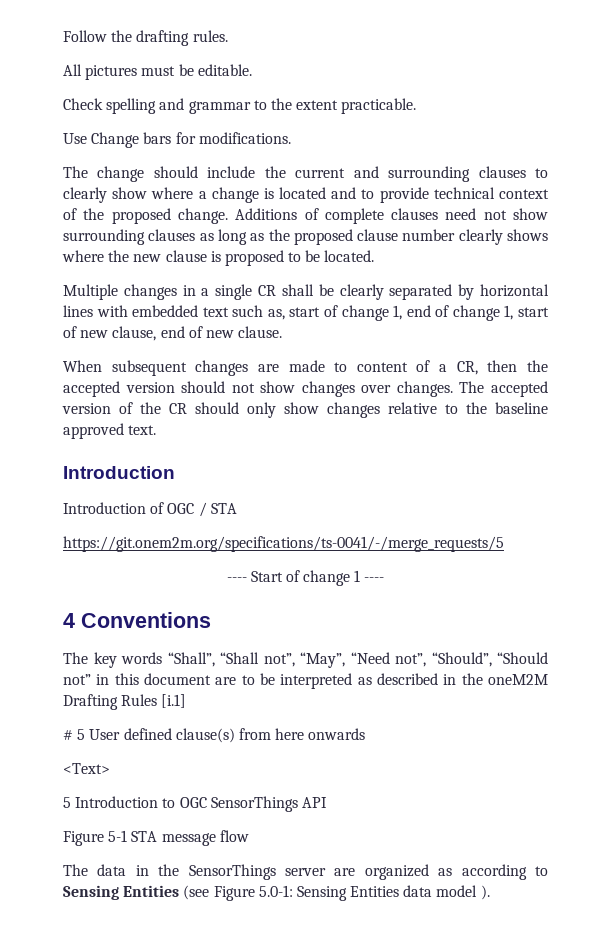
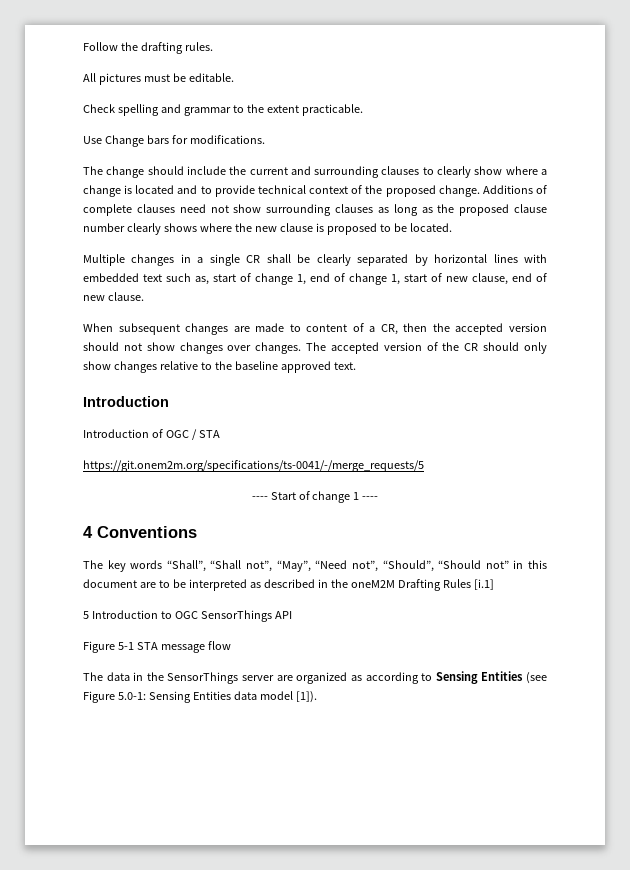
[63,728,366,743] [63,763,110,774] // # 5 User defined clause(s) from here onwards // <Text> -> (494, 584) none
[480,885,490,900] ). -> [295,691,317,703] [1]).

